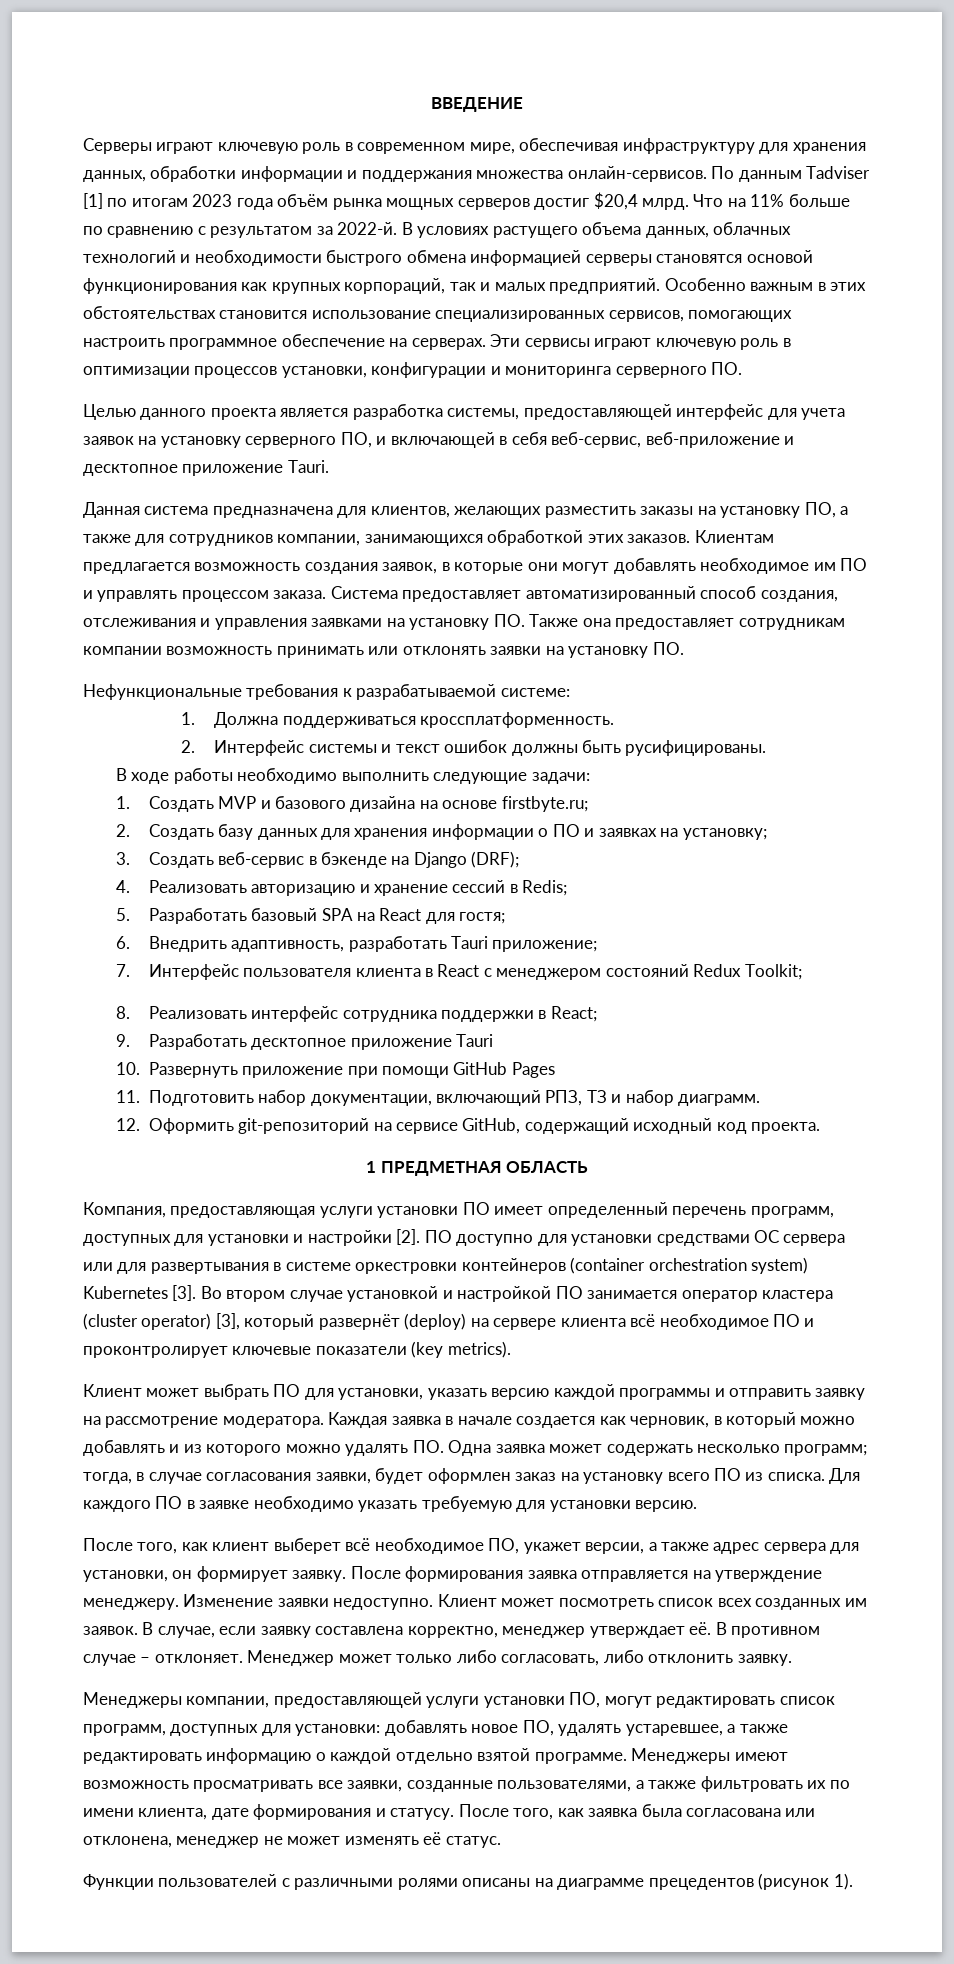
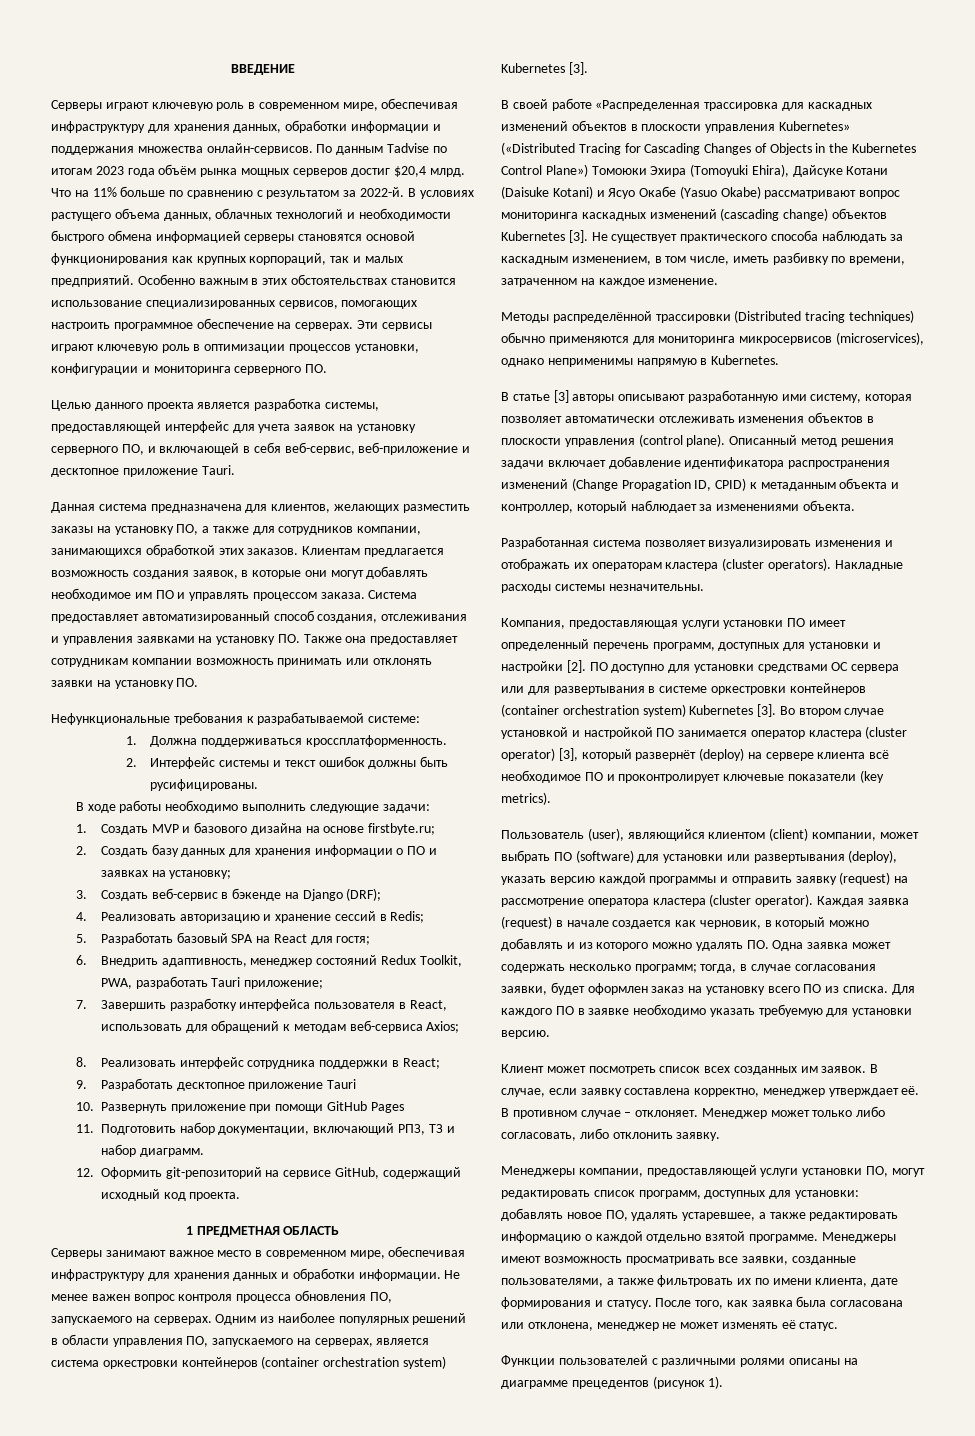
[806,166,871,179] [83,193,103,209] Tadviser [1] -> [386,143,429,153] Tadvise
(345, 946) none -> [250,955,462,967] [100,978,132,989] менеджер состояний Redux Toolkit, PWА,
[148,964,802,980] Интерфейс пользователя клиента в React с менеджером состояний Redux Toolkit; -> [100,998,447,1011] [100,1020,460,1033] Завершить разработку интерфейса пользователя в React, использовать для обращений к методам веб-сервиса Axios;
(588, 1167) none -> [51,1246,466,1259] [51,1268,461,1281] [51,1290,392,1303] [51,1312,467,1325] [51,1334,430,1347] [51,1356,446,1369] [501,62,588,75] [501,98,872,111] [501,120,850,133] [501,142,917,155] [501,164,889,177] [501,186,901,199] [501,208,887,221] [501,230,904,243] [501,252,906,265] [501,278,719,287] [501,310,914,323] [501,332,924,345] [501,355,780,367] [501,390,913,403] [501,412,874,423] [501,434,894,447] [501,456,891,469] [501,478,900,491] [501,500,855,513] [501,536,893,549] [501,558,903,571] [501,584,704,593] // Серверы занимают важное место в современном мире, обеспечивая инфраструктуру для хранения данных и обработки информации. Не менее важен вопрос контроля процесса обновления ПО, запускаемого на серверах. Одним из наиболее популярных решений в области управления ПО, запускаемого на серверах, является система оркестровки контейнеров (container orchestration system) Kubernetes [3]. // В своей работе «Распределенная трассировка для каскадных изменений объектов в плоскости управления Kubernetes» («Distributed Tracing for Cascading Changes of Objects in the Kubernetes Control Plane») Томоюки Эхира (Tomoyuki Ehira), Дайсуке Котани (Daisuke Kotani) и Ясуо Окабе (Yasuo Okabe) рассматривают вопрос мониторинга каскадных изменений (cascading change) объектов Kubernetes [3]. Не существует практического способа наблюдать за каскадным изменением, в том числе, иметь разбивку по времени, затраченном на каждое изменение. // Методы распределённой трассировки (Distributed tracing techniques) обычно применяются для мониторинга микросервисов (microservices), однако неприменимы напрямую в Kubernetes. // В статье [3] авторы описывают разработанную ими систему, которая позволяет автоматически отслеживать изменения объектов в плоскости управления (control plane). Описанный метод решения задачи включает добавление идентификатора распространения изменений (Change Propagation ID, CPID) к метаданным объекта и контроллер, который наблюдает за изменениями объекта. // Разработанная система позволяет визуализировать изменения и отображать их операторам кластера (cluster operators). Накладные расходы системы незначительны.
[83,1384,424,1400] Клиент может выбрать ПО для установки, -> [501,828,919,841] [501,850,898,863] Пользователь (user), являющийся клиентом (client) компании, может выбрать ПО (software) для установки или развертывания (deploy),
(866, 1394) none -> [839,872,891,885] (request)
[222,1416,324,1428] модератора. -> [587,894,814,907] оператора кластера (cluster operator).
(441, 1420) none -> [501,916,552,929] (request)
[83,1538,860,1554] [83,1566,823,1582] [83,1594,434,1610] После того, как клиент выберет всё необходимое ПО, укажет версии, а также адрес сервера для установки, он формирует заявку. После формирования заявка отправляется на утверждение менеджеру. Изменение заявки недоступно. -> (550, 1034) none

